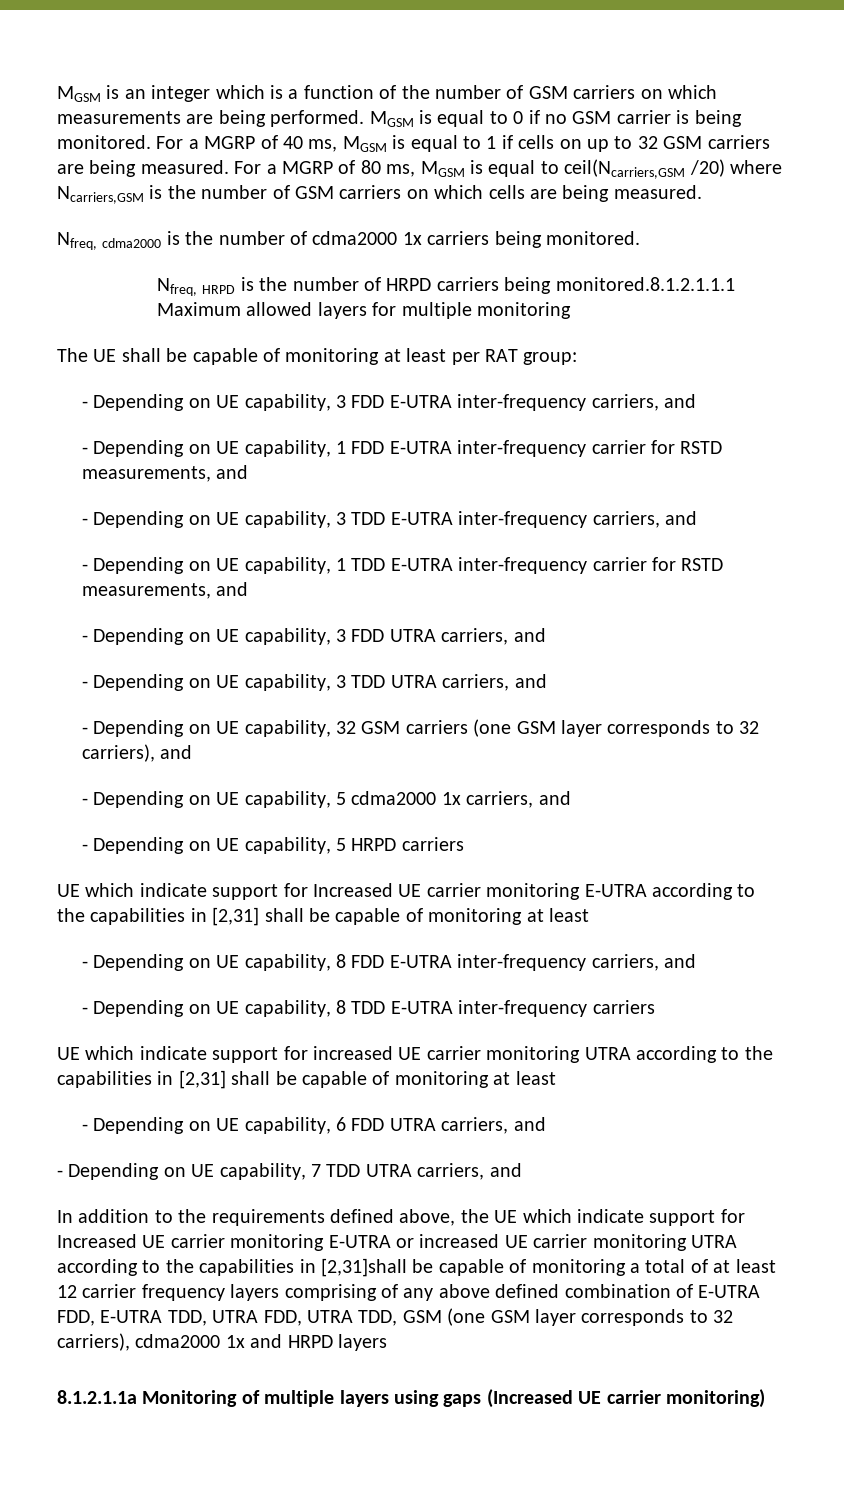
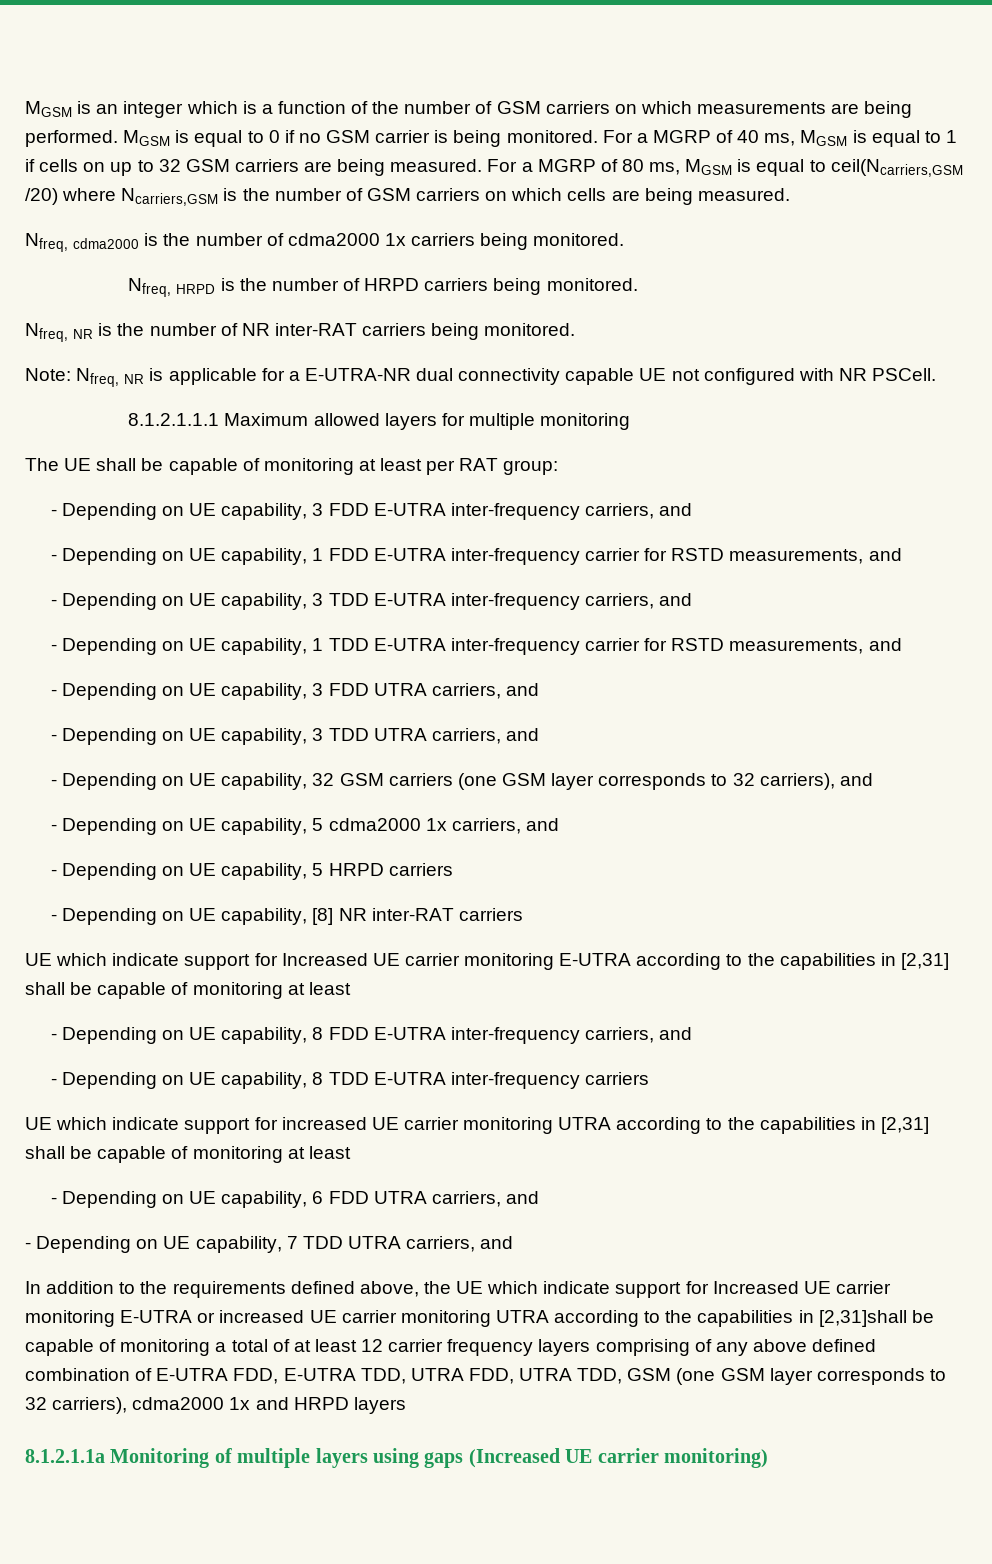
[555,277,735,291] monitored.8.1.2.1.1.1 -> [546,278,638,291] [25,323,576,342] [25,368,937,387] [128,413,220,426] monitored. // Nfreq, NR is the number of NR inter-RAT carriers being monitored. // Note: Nfreq, NR is applicable for a E-UTRA-NR dual connectivity capable UE not configured with NR PSCell. // 8.1.2.1.1.1
(464, 844) none -> [50,908,523,925] // - Depending on UE capability, [8] NR inter-RAT carriers

